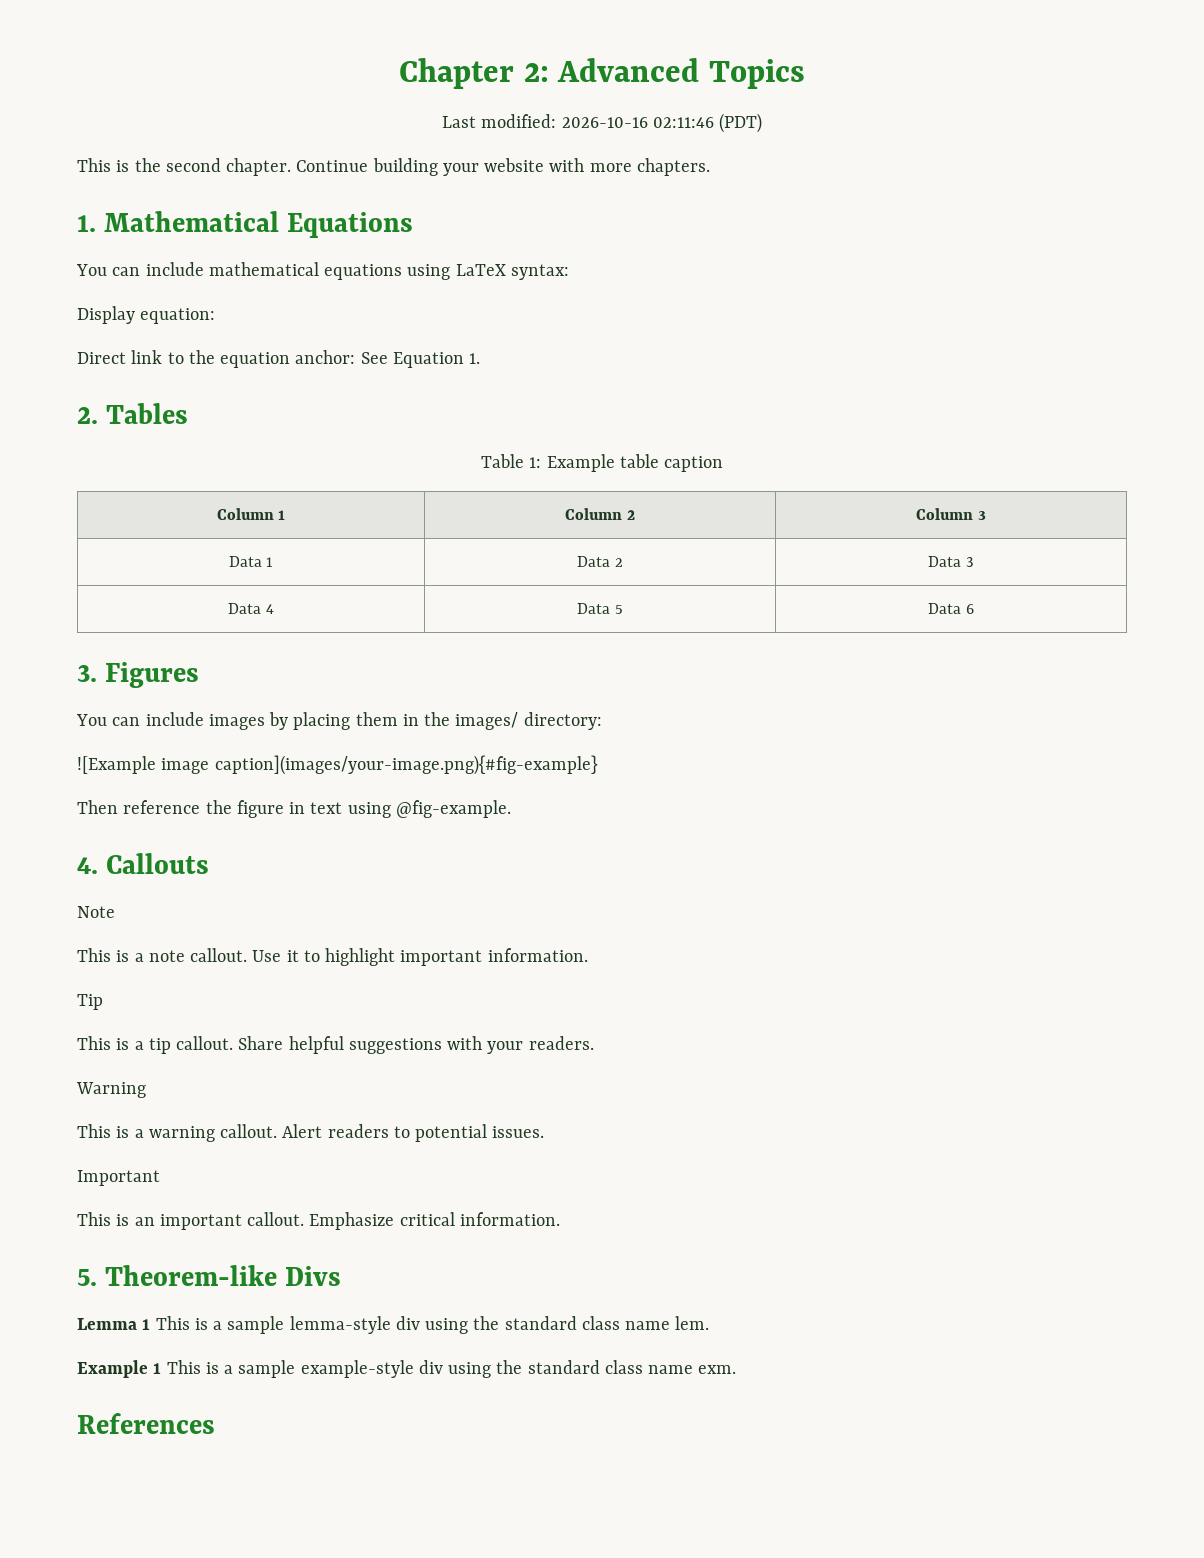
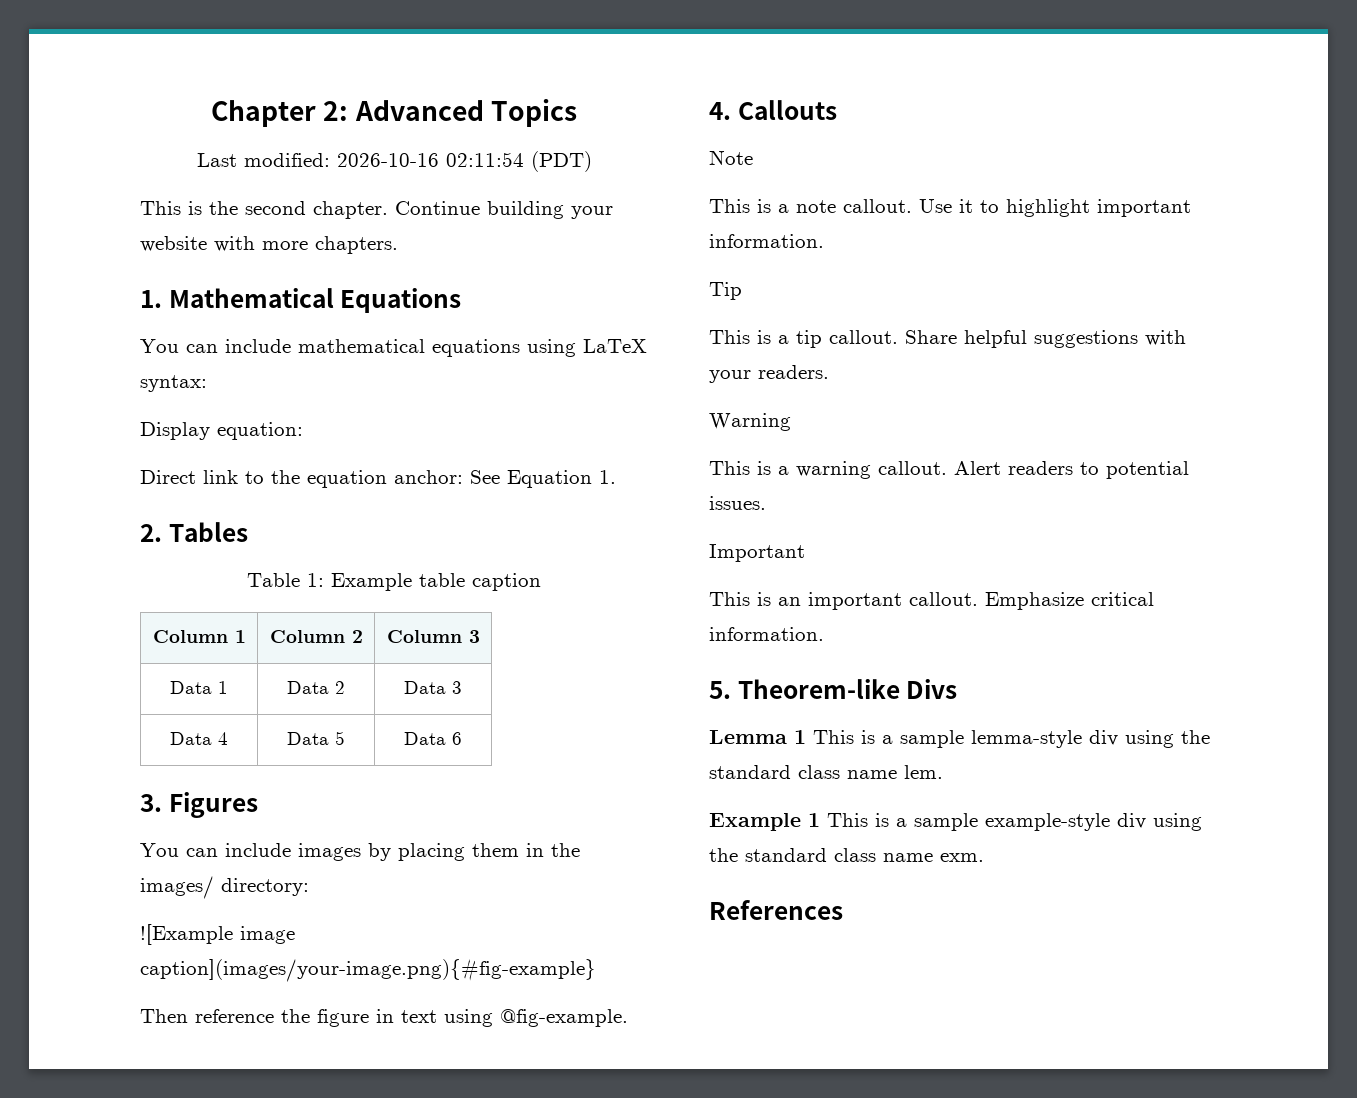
[652,117,714,128] 02:11:46 -> [445,152,524,167] 02:11:54

